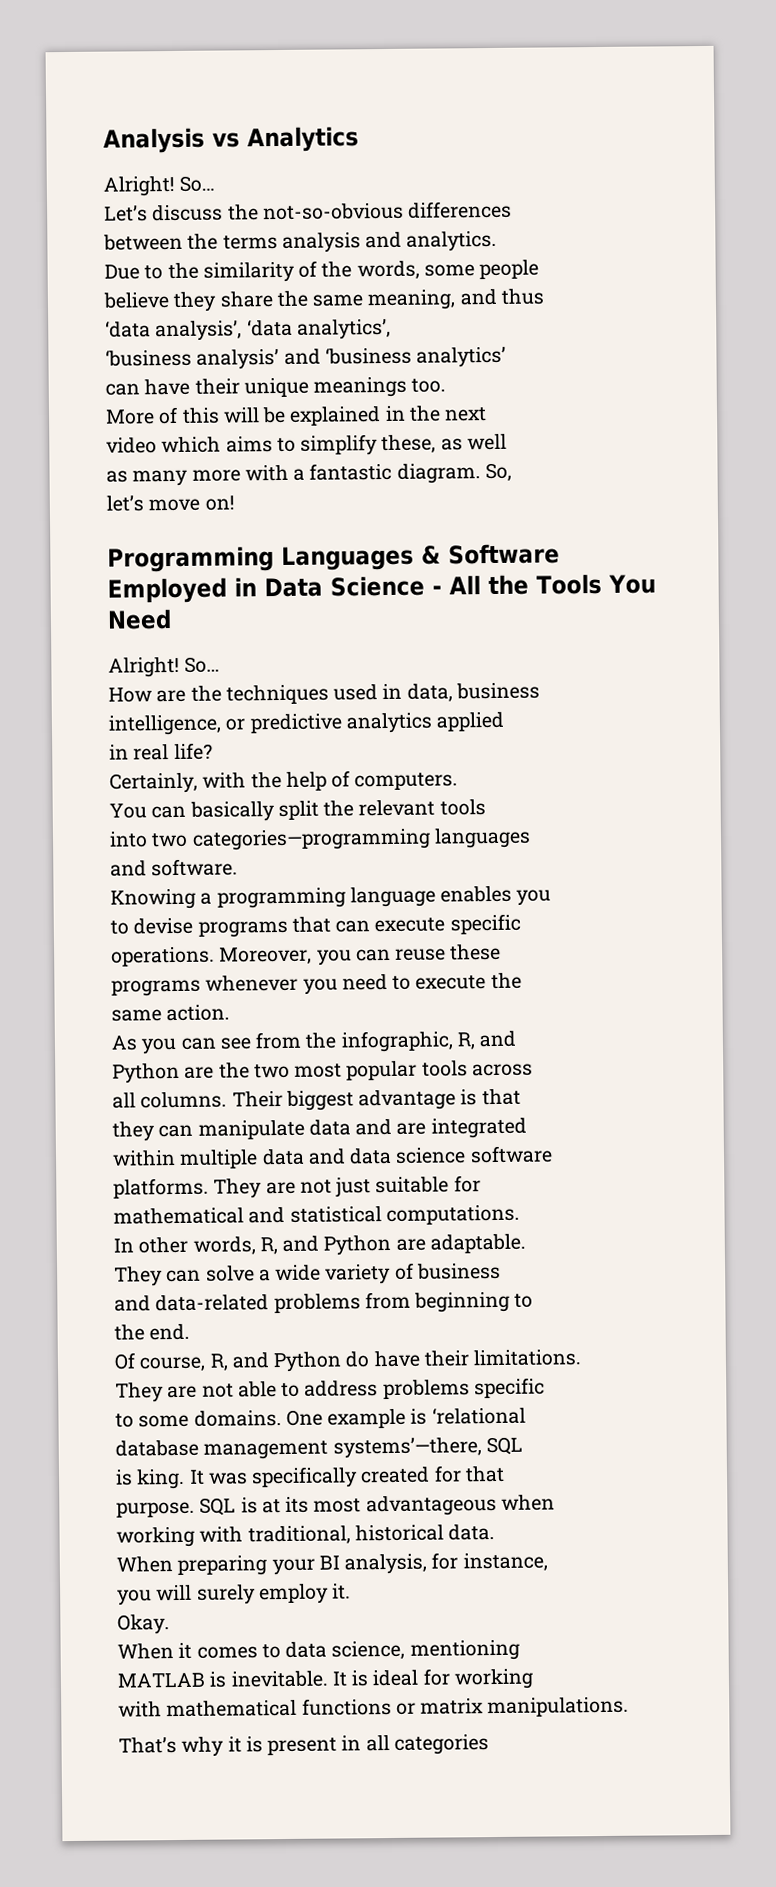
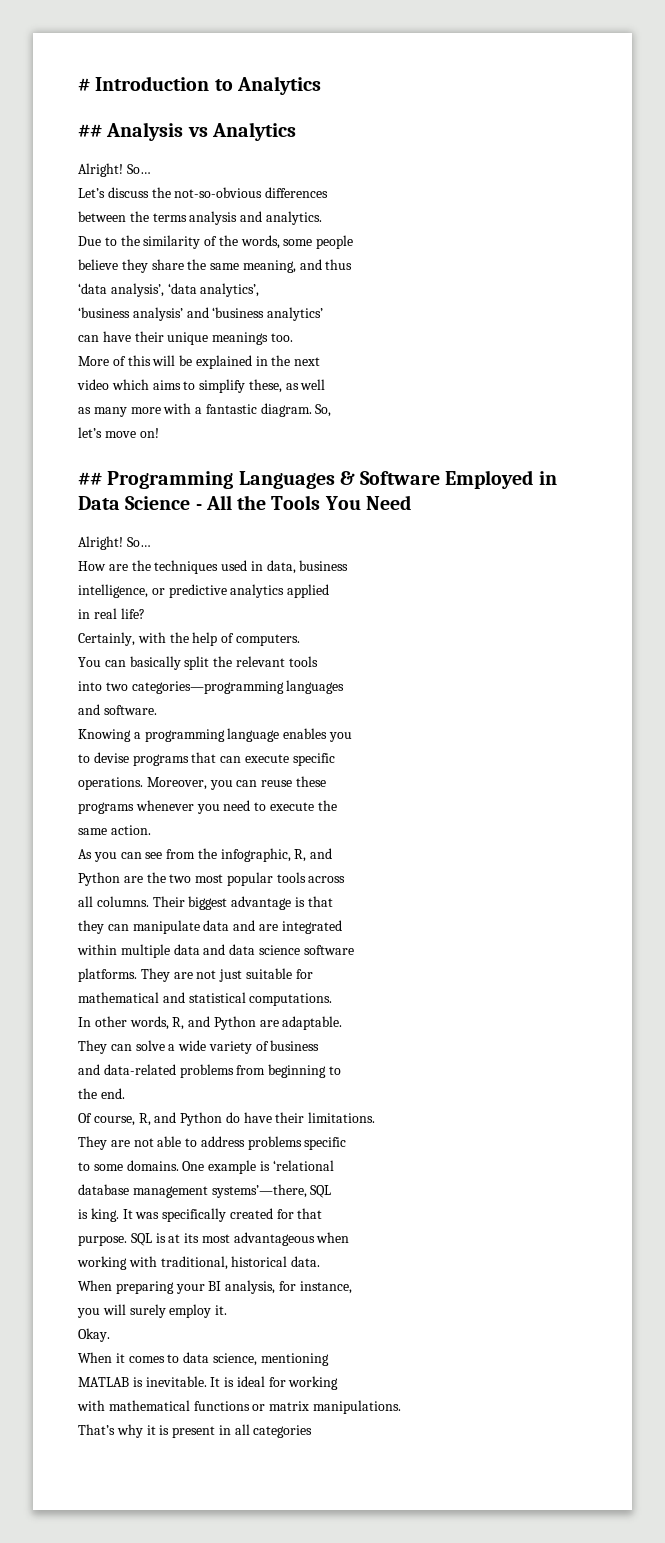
(103, 140) none -> [78,76,321,95] [78,124,102,137] # Introduction to Analytics // ##
(235, 503) none -> [78,472,102,485] ##

